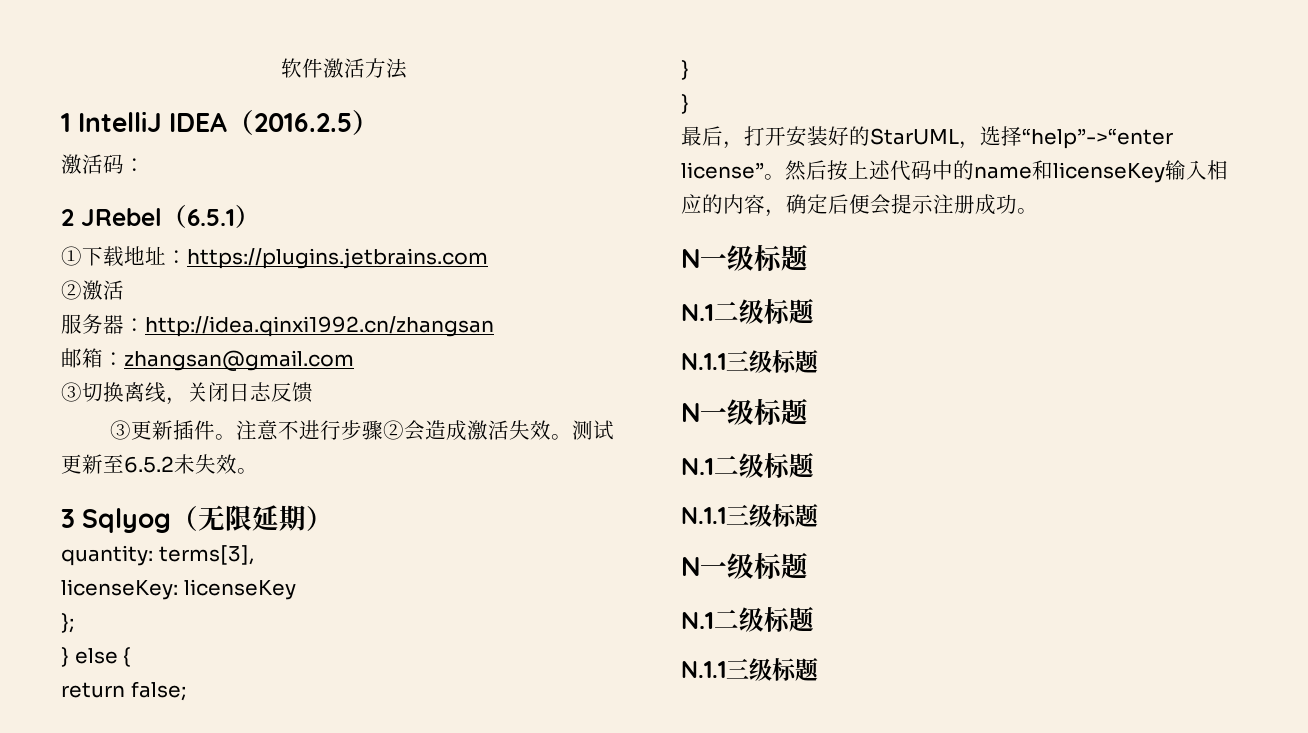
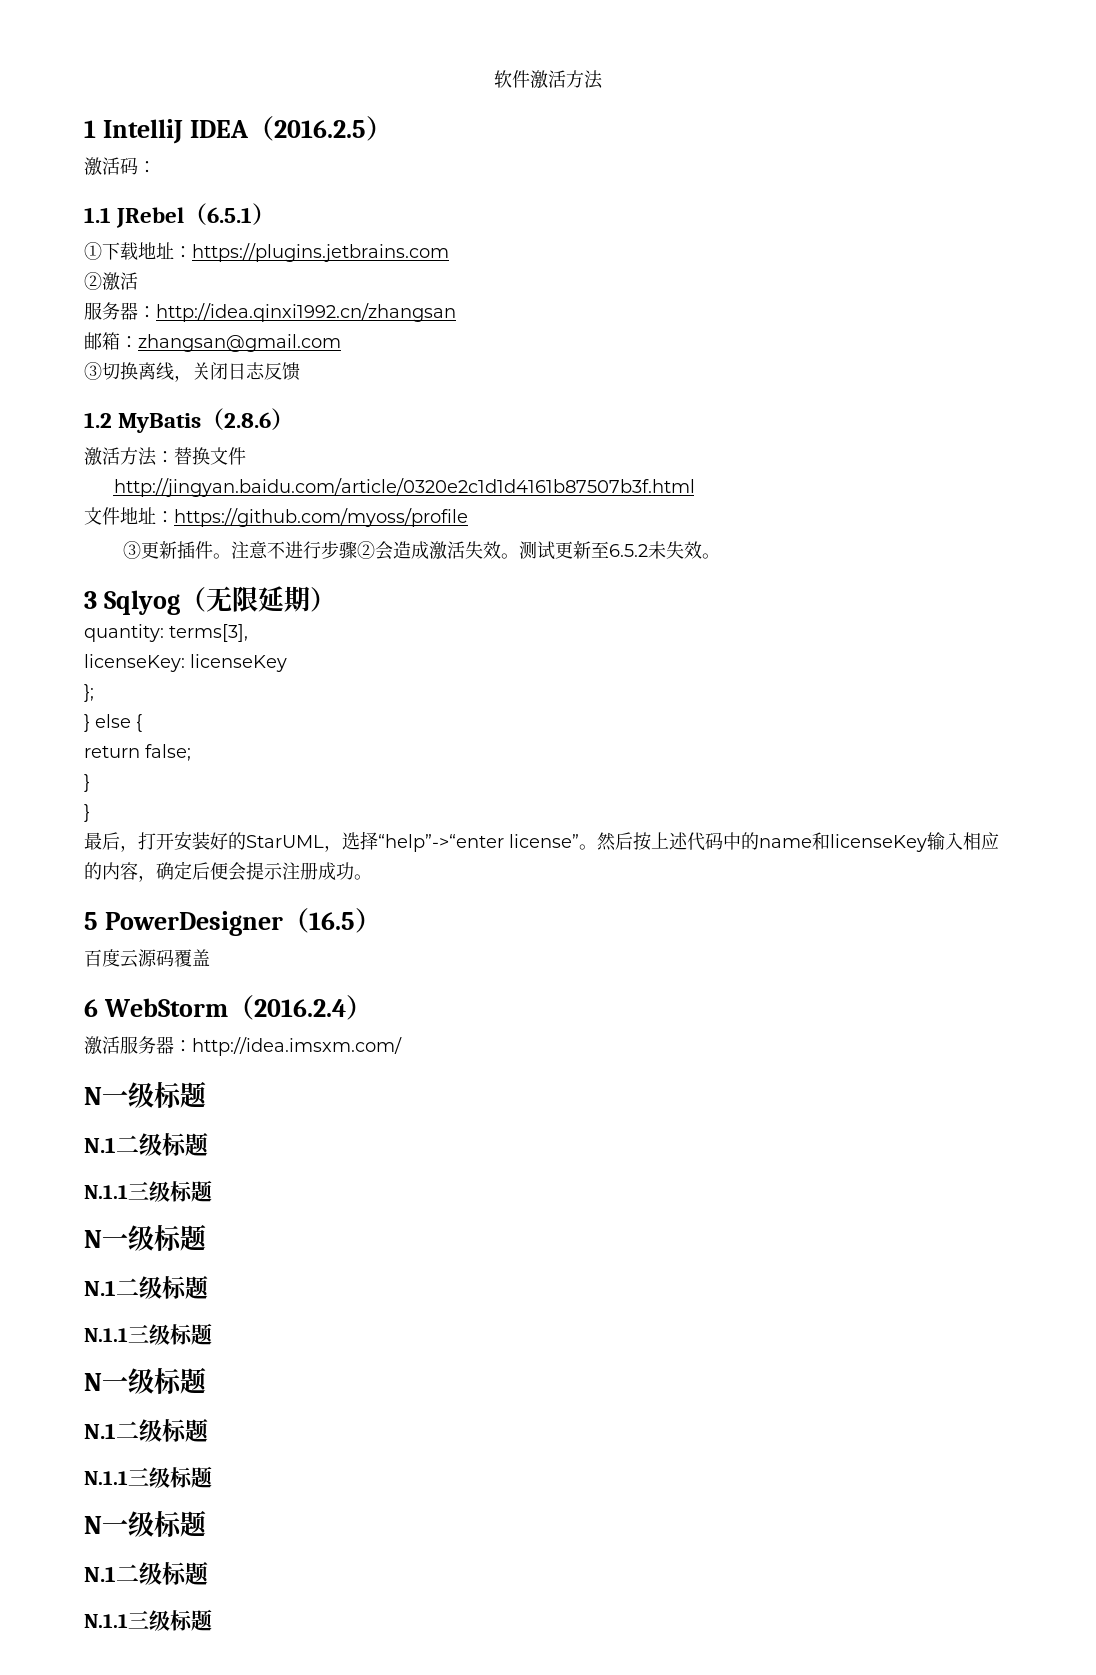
[61,209,74,226] 2 -> [84,207,111,223] 1.1
(313, 392) none -> [84,408,295,433] [84,447,246,466] [113,478,695,497] [84,507,468,527] // 1.2 MyBatis（2.8.6） // 激活方法：替换文件 // http://jingyan.baidu.com/article/0320e2c1d1d4161b87507b3f.html // 文件地址：https://github.com/myoss/profile
(1038, 211) none -> [84,908,382,936] [84,949,210,968] [84,995,373,1020] [84,1036,402,1056] // 5 PowerDesigner（16.5） // 百度云源码覆盖 // 6 WebStorm（2016.2.4） // 激活服务器：http://idea.imsxm.com/
(818, 669) none -> [84,1510,206,1538] [84,1561,208,1585] [84,1609,212,1631] // N一级标题 // N.1二级标题 // N.1.1三级标题

